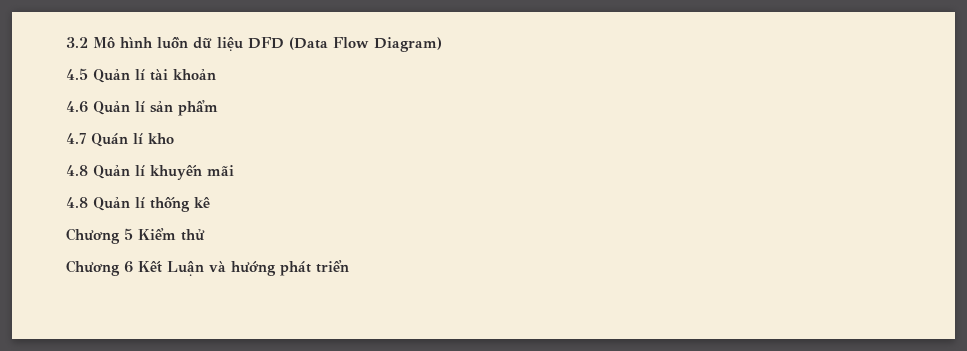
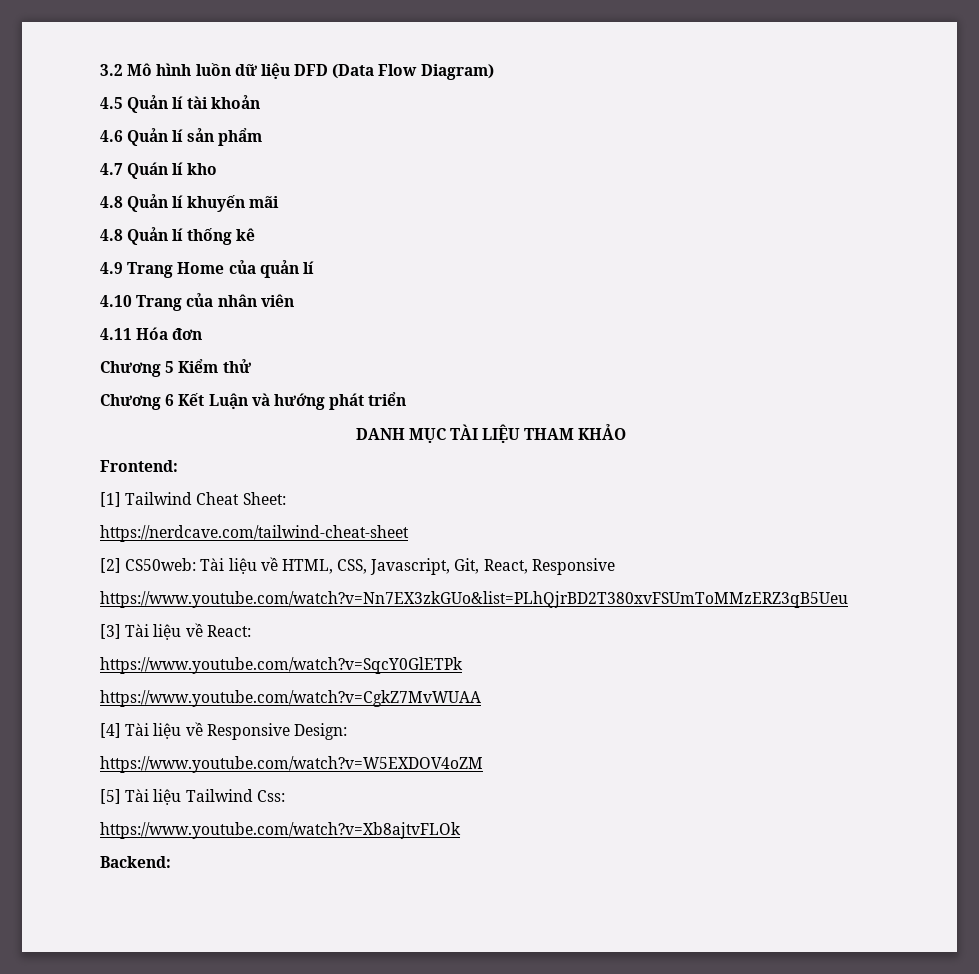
(210, 202) none -> [100,260,314,278] [100,293,294,311] [100,327,203,340] // 4.9 Trang Home của quản lí // 4.10 Trang của nhân viên // 4.11 Hóa đơn
(349, 266) none -> [355,424,627,443] [100,460,178,472] [100,492,286,507] [100,525,409,542] [100,557,615,575] [100,591,848,608] [100,623,251,640] [100,657,463,674] [100,690,481,707] [100,722,347,740] [100,756,483,773] [100,789,285,805] [100,822,461,839] [100,856,171,868] // DANH MỤC TÀI LIỆU THAM KHẢO // Frontend: // [1] Tailwind Cheat Sheet: // https://nerdcave.com/tailwind-cheat-sheet // [2] CS50web: Tài liệu về HTML, CSS, Javascript, Git, React, Responsive // https://www.youtube.com/watch?v=Nn7EX3zkGUo&list=PLhQjrBD2T380xvFSUmToMMzERZ3qB5Ueu // [3] Tài liệu về React: // https://www.youtube.com/watch?v=SqcY0GlETPk // https://www.youtube.com/watch?v=CgkZ7MvWUAA // [4] Tài liệu về Responsive Design: // https://www.youtube.com/watch?v=W5EXDOV4oZM // [5] Tài liệu Tailwind Css: // https://www.youtube.com/watch?v=Xb8ajtvFLOk // Backend:

